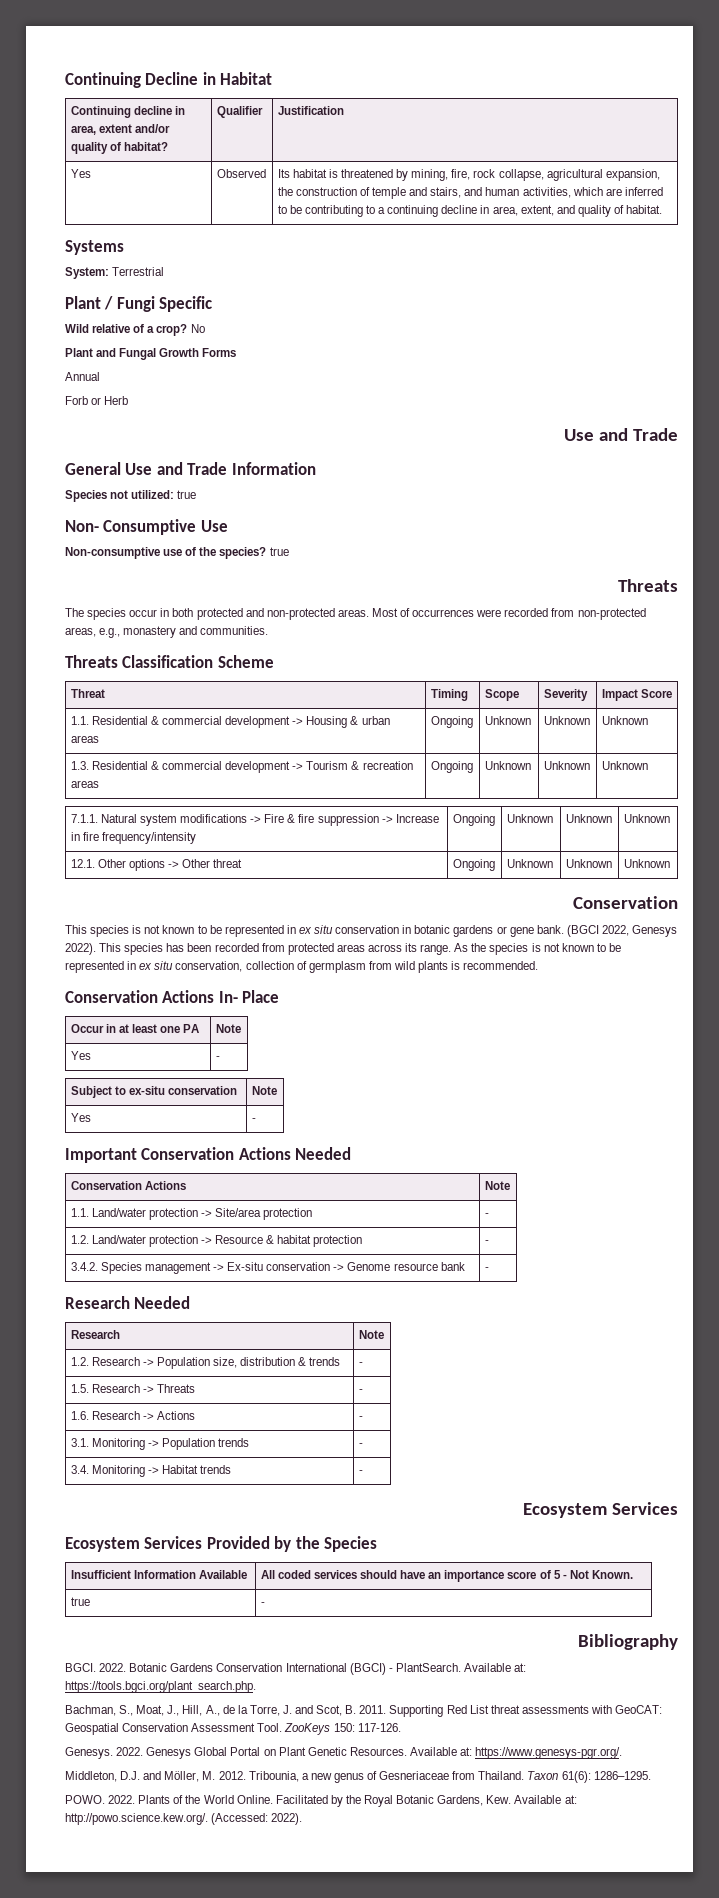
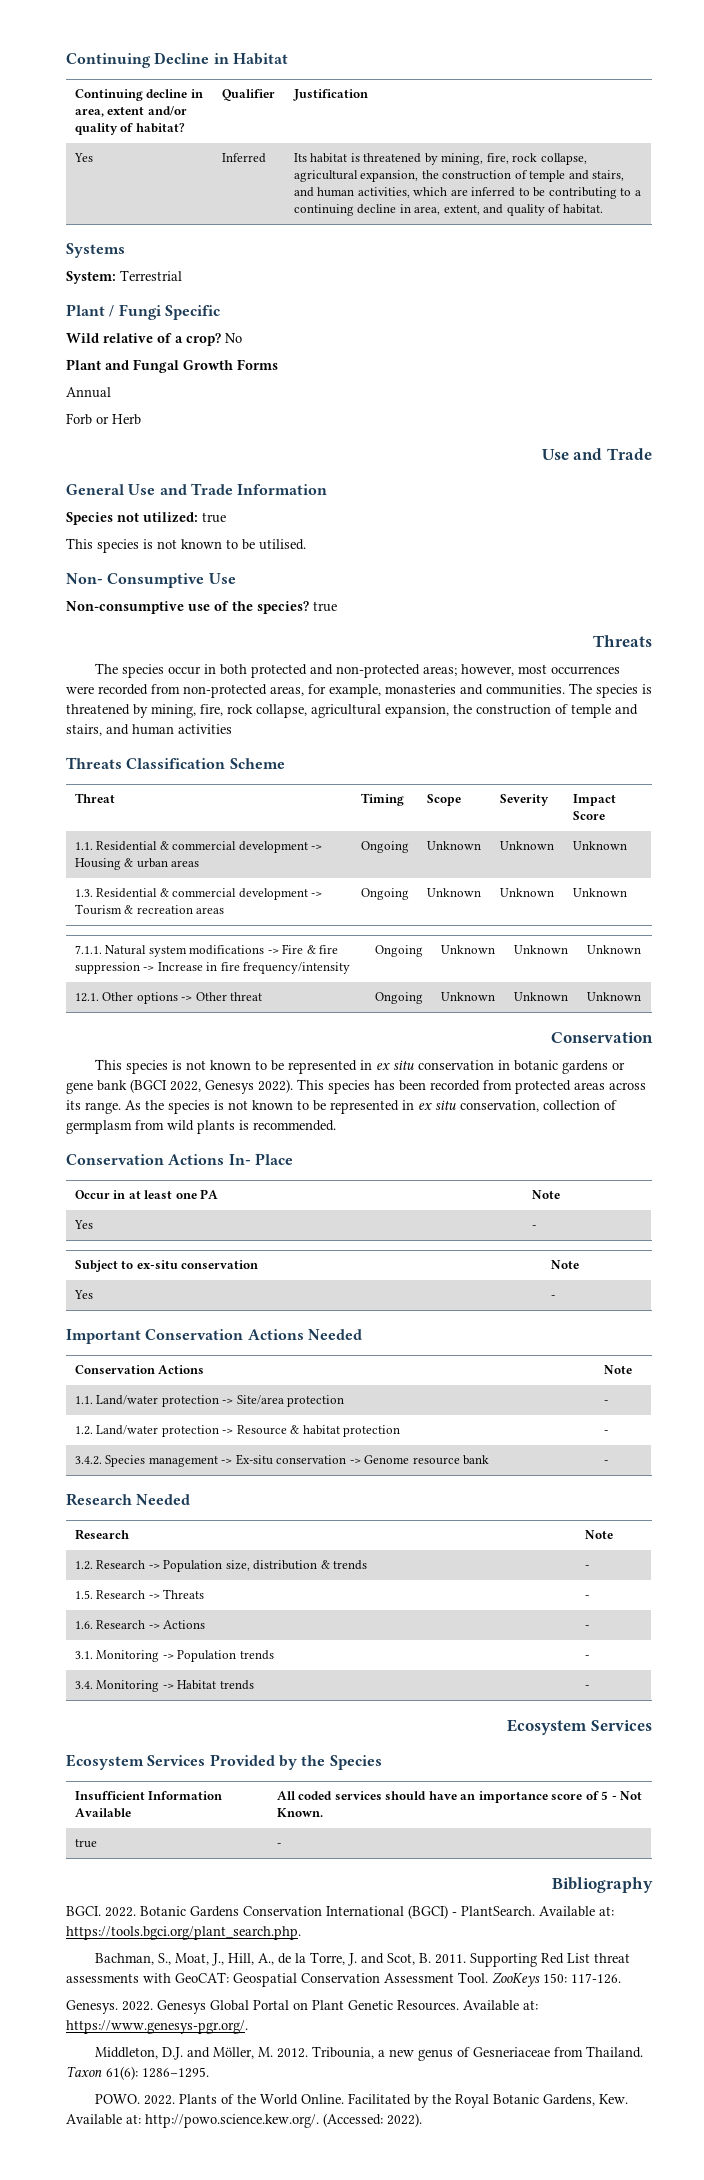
[216,169,266,178] Observed -> [221,153,266,163] Inferred
(197, 494) none -> [66,538,306,553] // This species is not known to be utilised.
[337,608,411,617] areas. Most of -> [423,664,548,676] areas; however, most
[99,626,177,638] e.g., monastery -> [308,684,456,698] for example, monasteries
(269, 630) none -> [569,683,652,698] [66,704,638,718] [66,724,232,736] The species is threatened by mining, fire, rock collapse, agricultural expansion, the construction of temple and stairs, and human activities
[536,925,564,934] bank. -> [97,1080,127,1091] bank

